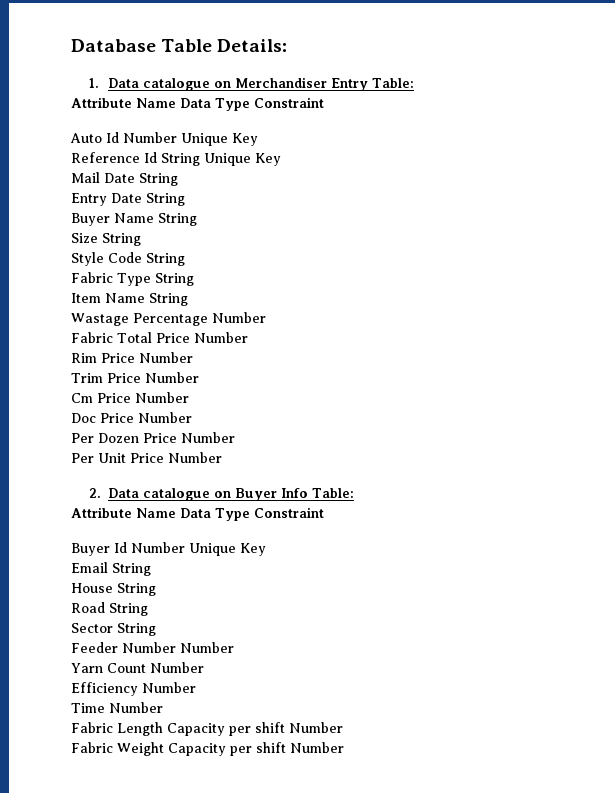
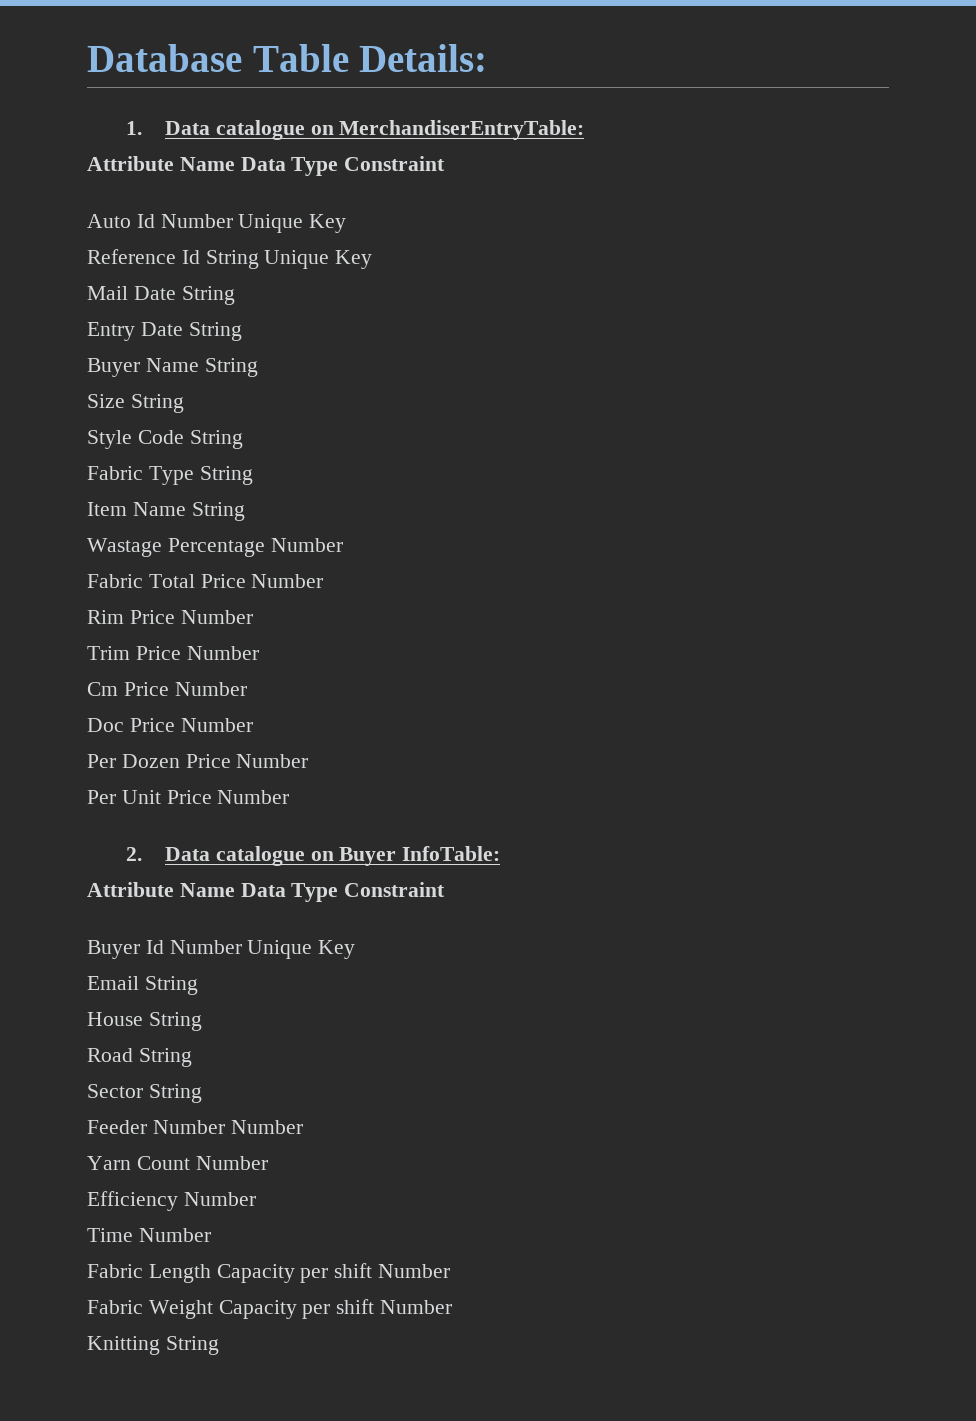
[234,77,414,91] Merchandiser Entry Table: -> [339,120,585,140] MerchandiserEntryTable:
[281,488,355,498] Info Table: -> [402,846,501,861] InfoTable:
(344, 747) none -> [87,1336,219,1355] // Knitting String

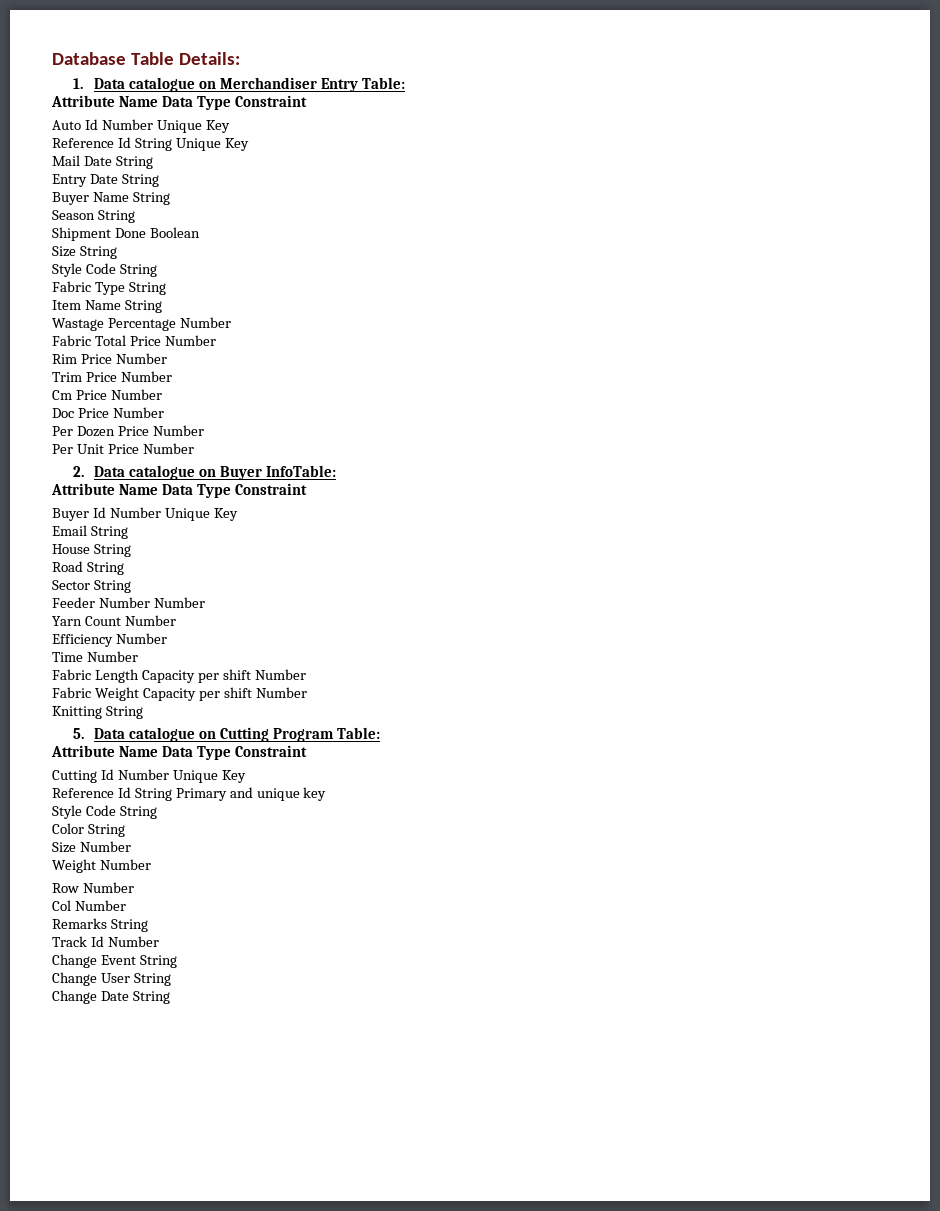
[339,120,585,140] MerchandiserEntryTable: -> [219,77,405,92] Merchandiser Entry Table:
(258, 367) none -> [52,210,135,223] [52,227,200,241] // Season String // Shipment Done Boolean
(219, 1345) none -> [73,727,380,742] [51,745,307,760] [52,769,246,783] [52,787,327,801] [52,805,157,819] [52,823,125,837] [52,841,131,853] [52,859,151,873] [52,882,134,893] [52,900,126,911] [52,918,148,932] [52,936,159,947] [52,954,177,968] [52,972,171,986] [52,990,170,1004] // 5. Data catalogue on Cutting Program Table: // Attribute Name Data Type Constraint // Cutting Id Number Unique Key // Reference Id String Primary and unique key // Style Code String // Color String // Size Number // Weight Number // Row Number // Col Number // Remarks String // Track Id Number // Change Event String // Change User String // Change Date String

